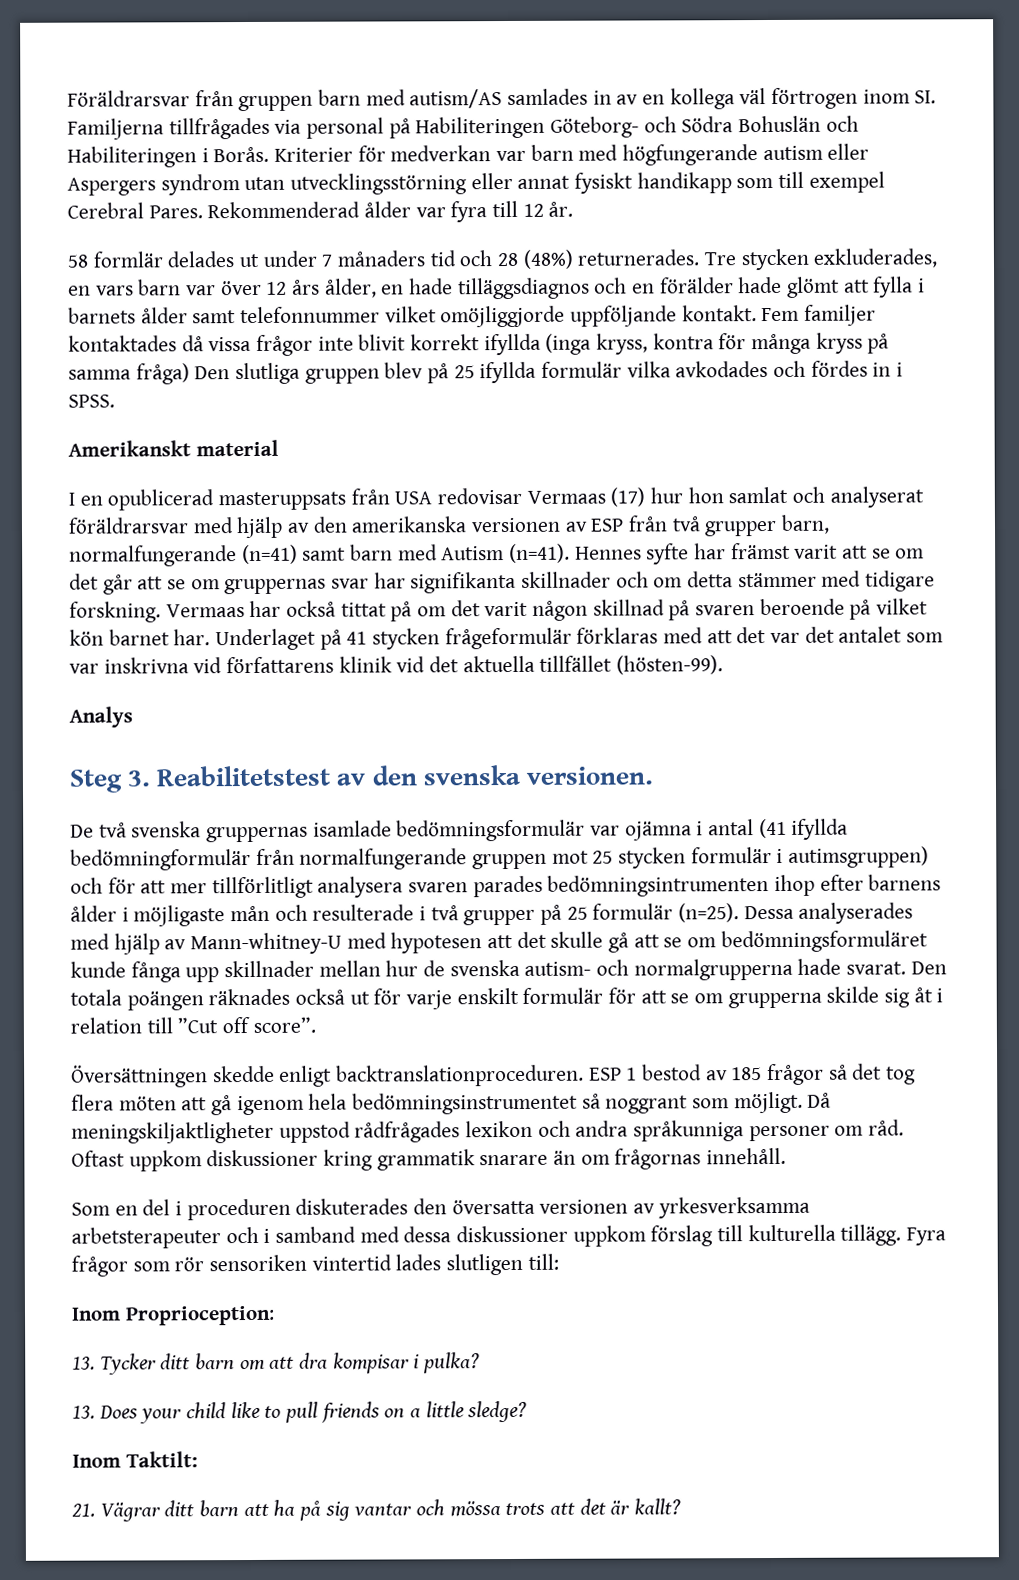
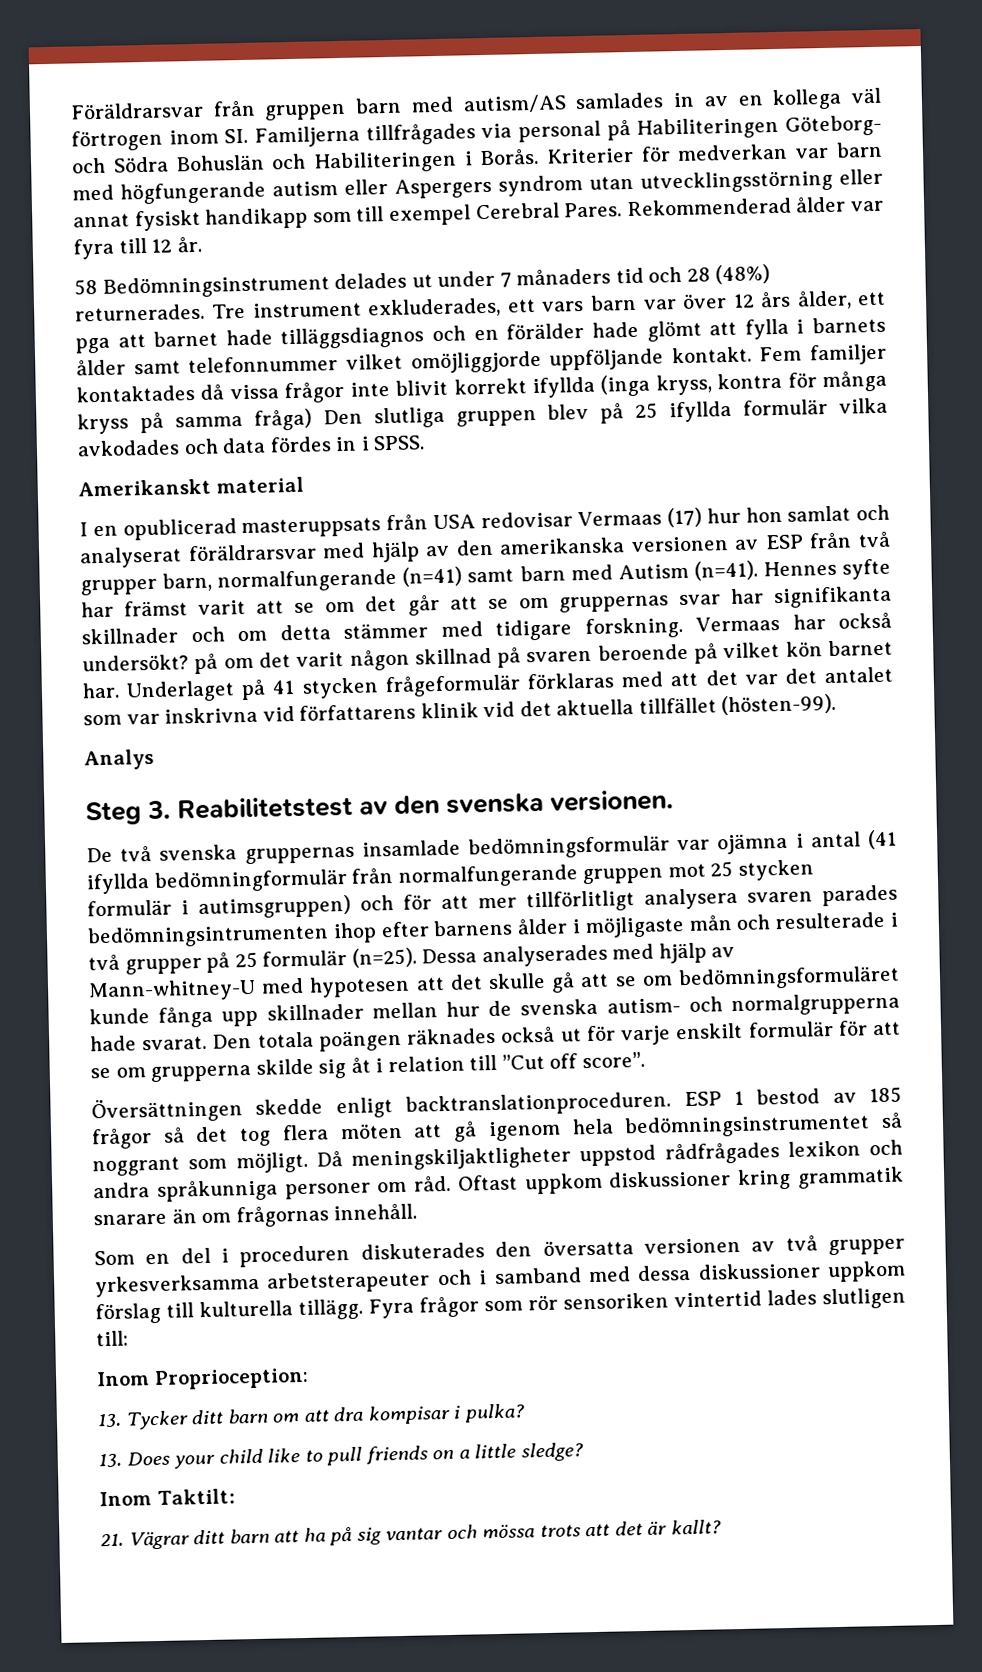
[92,251,163,268] formlär -> [102,274,330,299] Bedömningsinstrument
[740,248,938,271] [68,285,91,296] stycken exkluderades, en -> [251,297,536,319] instrument exkluderades, ett
[381,284,405,295] en -> [857,291,887,306] [75,330,219,354] ett pga att barnet
(807, 368) none -> [222,437,267,454] data
[340,602,387,617] tittat -> [82,654,189,672] undersökt?
[312,820,392,837] isamlade -> [361,839,461,857] insamlade
(656, 1208) none -> [785,1234,905,1256] två grupper

